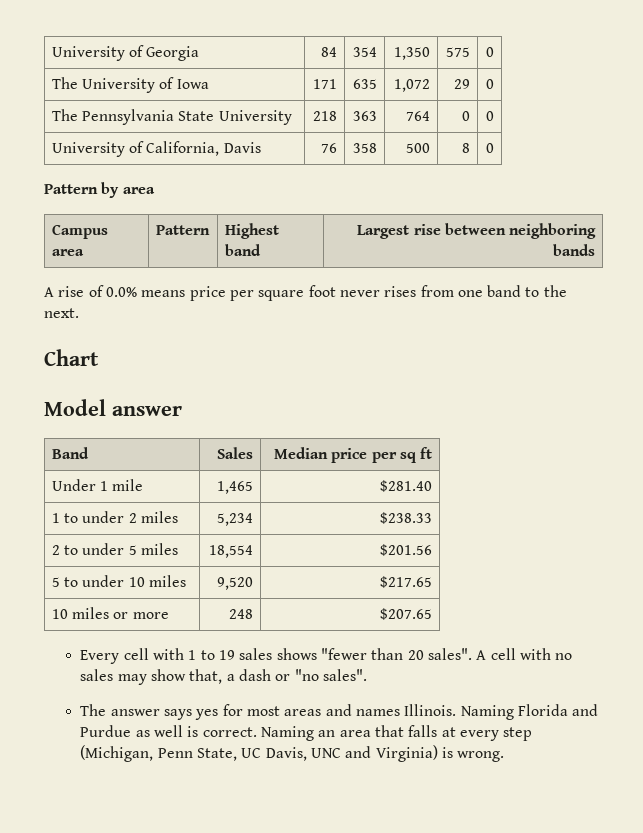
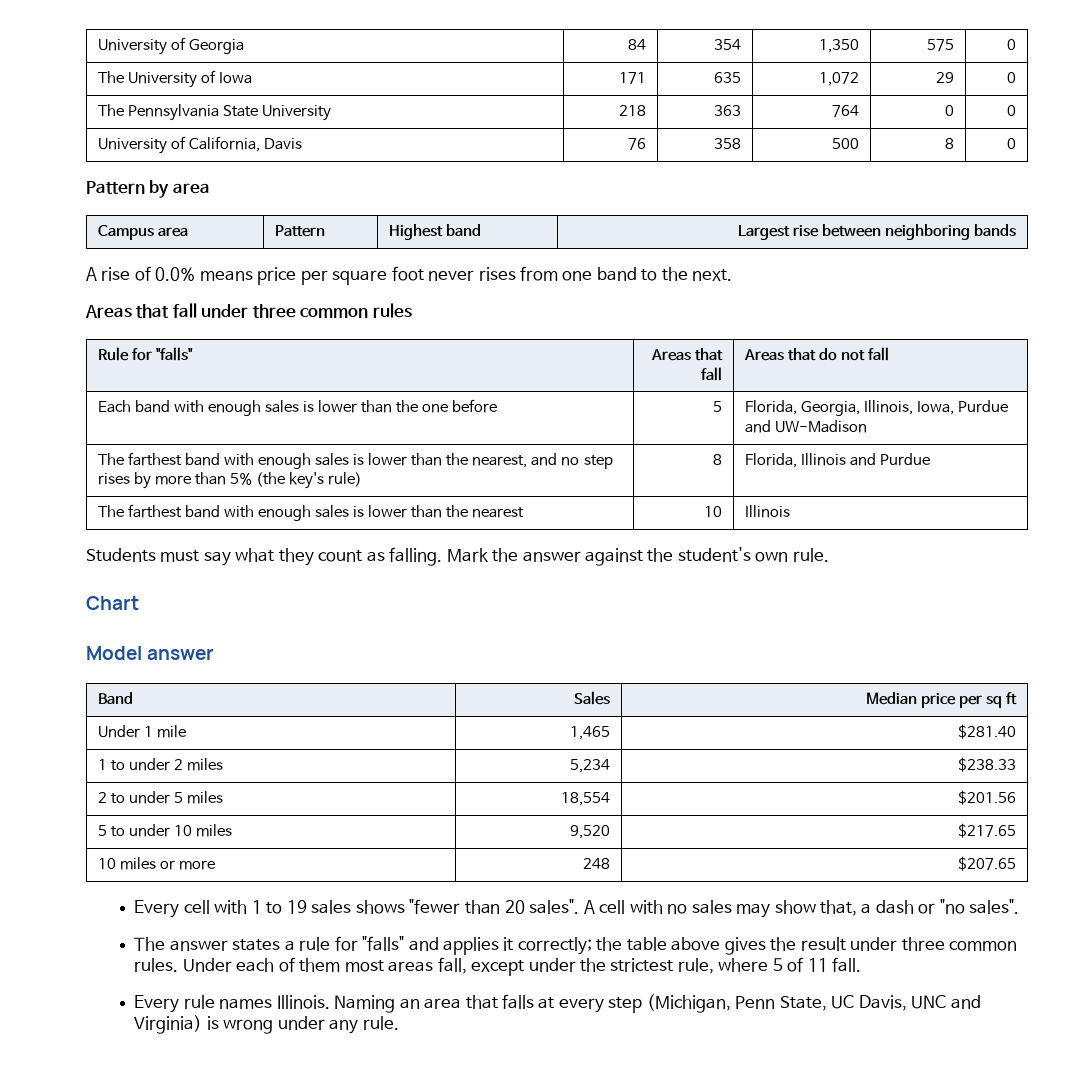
(79, 313) none -> [85,303,412,318] [97,347,193,361] [651,348,724,361] [701,367,723,381] [743,347,890,361] [97,399,498,416] [713,401,723,412] [744,400,1009,416] [744,420,867,433] [97,452,613,469] [97,472,363,489] [713,454,723,465] [744,453,931,468] [97,504,525,521] [704,506,723,517] [744,505,790,518] [86,547,829,566] // Areas that fall under three common rules // Rule for "falls" | Areas that fall | Areas that do not fall // Each band with enough sales is lower than the one before | 5 | Florida, Georgia, Illinois, Iowa, Purdue and UW-Madison // The farthest band with enough sales is lower than the nearest, and no step rises by more than 5% (the key's rule) | 8 | Florida, Illinois and Purdue // The farthest band with enough sales is lower than the nearest | 10 | Illinois // Students must say what they count as falling. Mark the answer against the student's own rule.
[164,704,599,720] [80,725,257,737] says yes for most areas and names Illinois. Naming Florida and Purdue as well is correct. -> [232,936,1018,955] [134,957,862,976] [134,995,330,1013] states a rule for "falls" and applies it correctly; the table above gives the result under three common rules. Under each of them most areas fall, except under the strictest rule, where 5 of 11 fall. // Every rule names Illinois.
[457,751,505,762] wrong. -> [223,1016,399,1034] wrong under any rule.

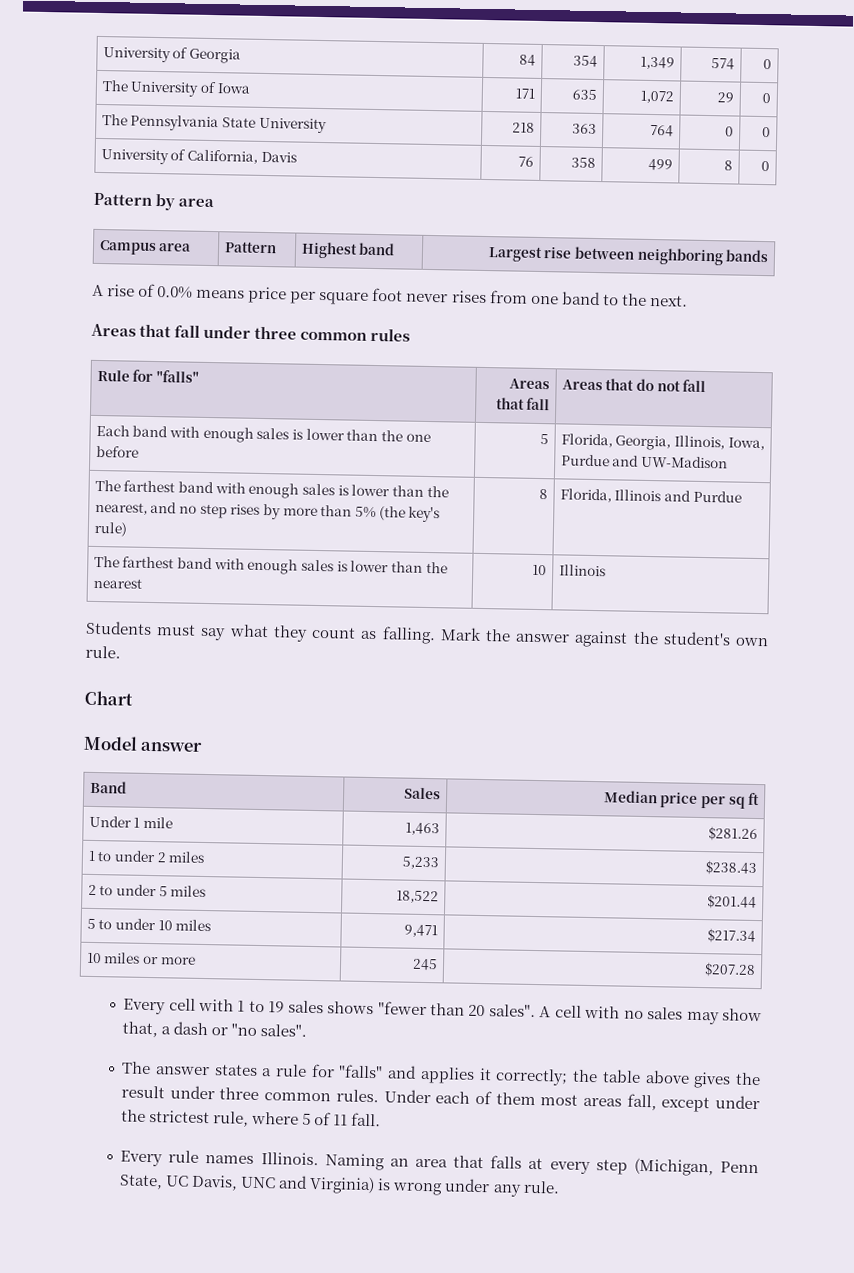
[819,39,860,53] [927,39,955,51] 1,350 | 575 -> [640,56,676,70] [711,58,736,70] 1,349 | 574
[832,138,860,149] 500 -> [648,158,674,171] 499
[570,726,611,740] [958,724,1017,739] 1,465 | $281.40 -> [405,822,441,836] [708,826,759,842] 1,463 | $281.26
[570,759,611,773] [958,757,1017,772] 5,234 | $238.33 -> [402,856,440,870] [705,860,758,876] 5,233 | $238.43
[561,792,611,806] [958,790,1017,805] 18,554 | $201.56 -> [396,890,440,904] [707,894,758,910] 18,522 | $201.44
[570,825,611,839] [958,823,1017,838] 9,520 | $217.65 -> [404,924,439,938] [707,928,757,944] 9,471 | $217.34
[583,858,611,869] [958,856,1017,871] 248 | $207.65 -> [412,958,439,971] [704,962,757,978] 245 | $207.28

